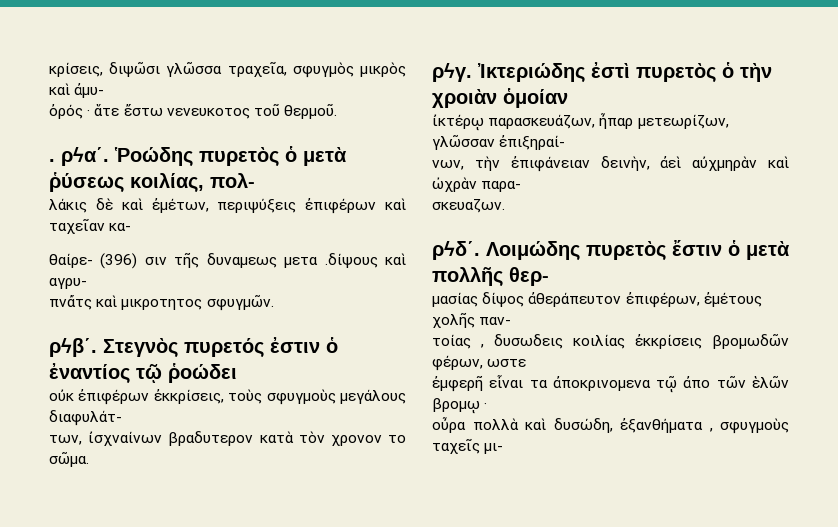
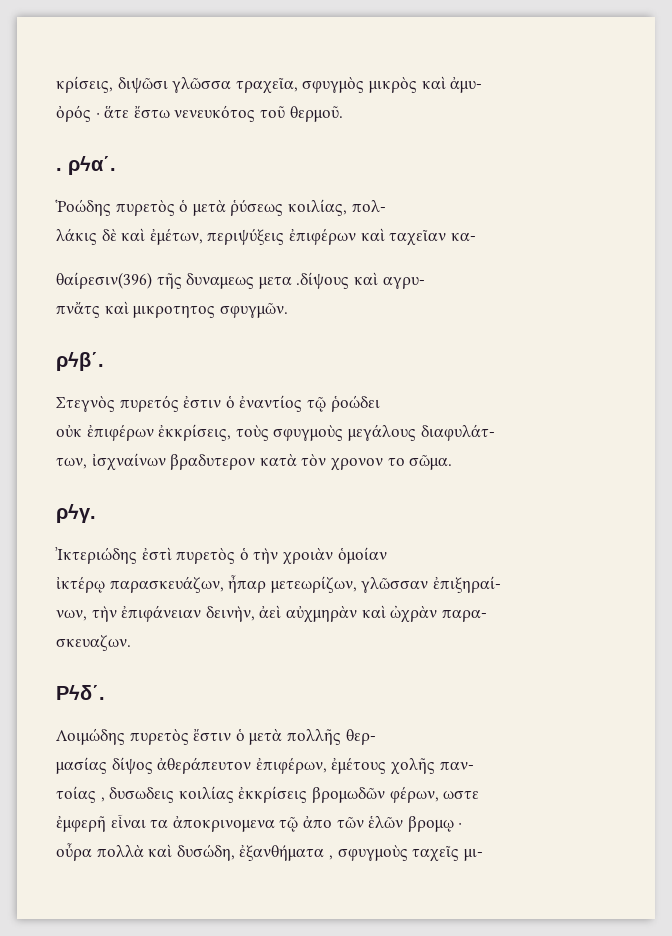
[166,108,250,119] νενευκοτος -> [174,105,256,122] νενευκότος
(109, 156) none -> (116, 165) //
[49,253,167,269] θαίρε- (396) σιν -> [56,272,152,289] θαίρεσιν(396)
(97, 347) none -> (104, 361) //
(472, 72) none -> (96, 513) //
[432,241,480,260] ρϟδ΄. -> [56,685,105,700] Ρϟδ΄. //

